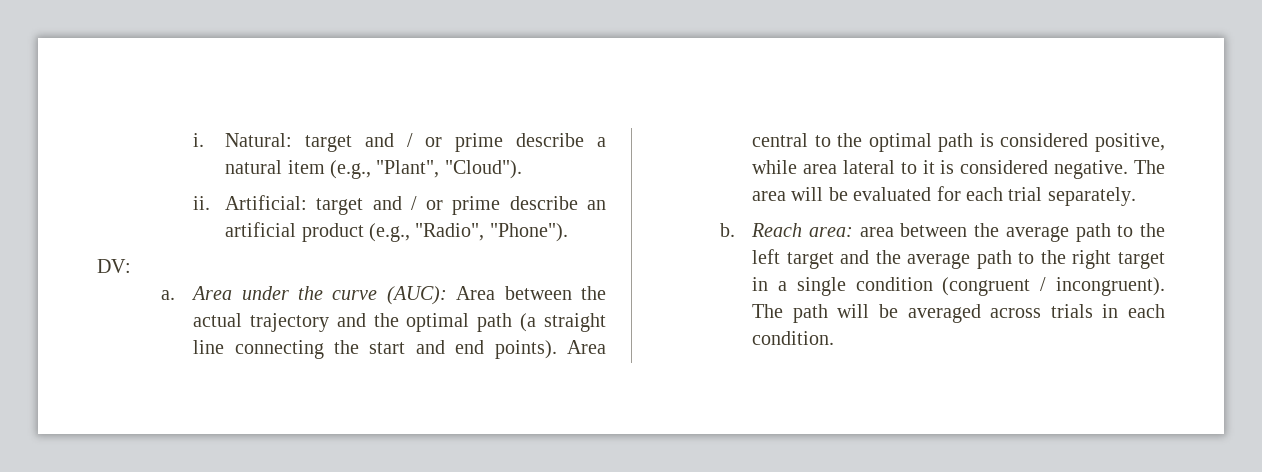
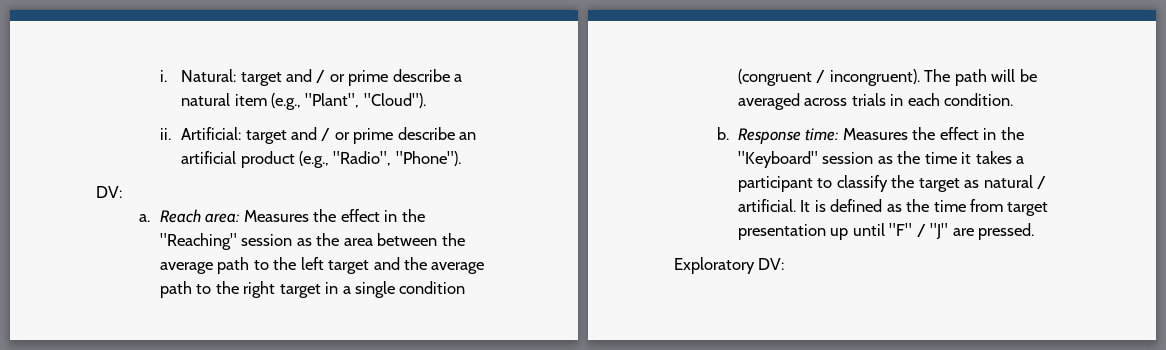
[191,286,606,305] [193,313,606,332] [193,340,606,359] [752,133,1165,152] [752,160,1165,179] [752,186,1136,206] [720,223,853,237] Area under the curve (AUC): Area between the actual trajectory and the optimal path (a straight line connecting the start and end points). Area central to the optimal path is considered positive, while area lateral to it is considered negative. The area will be evaluated for each trial separately. // b. Reach area: -> [159,209,425,223] [159,233,340,250] Reach area: Measures the effect in the "Reaching" session as the
(835, 338) none -> [716,127,1024,144] [737,151,1025,168] [737,175,1047,192] [737,199,1049,216] [737,223,1035,240] [674,257,785,274] // b. Response time: Measures the effect in the "Keyboard" session as the time it takes a participant to classify the target as natural / artificial. It is defined as the time from target presentation up until "F" / "J" are pressed. // Exploratory DV:

